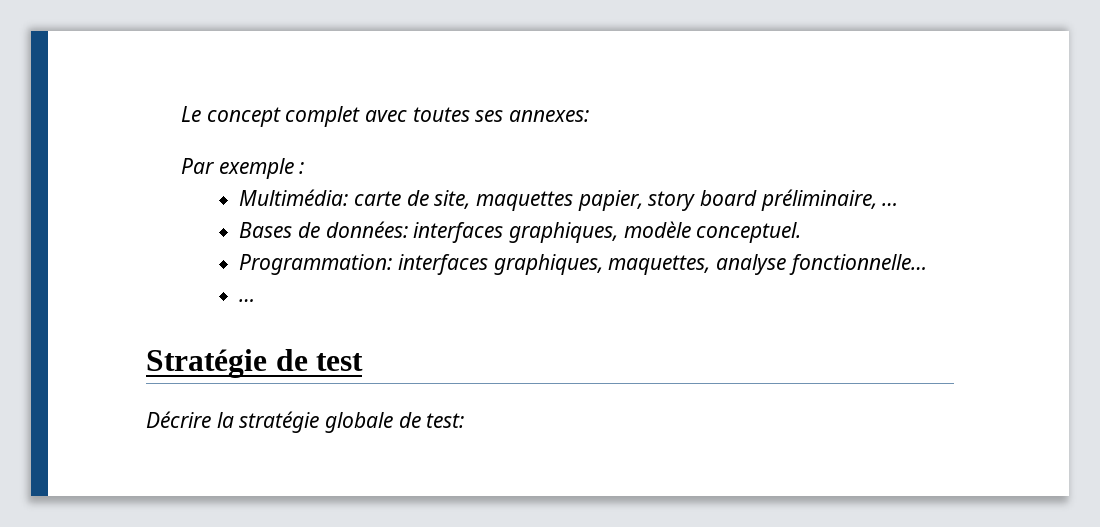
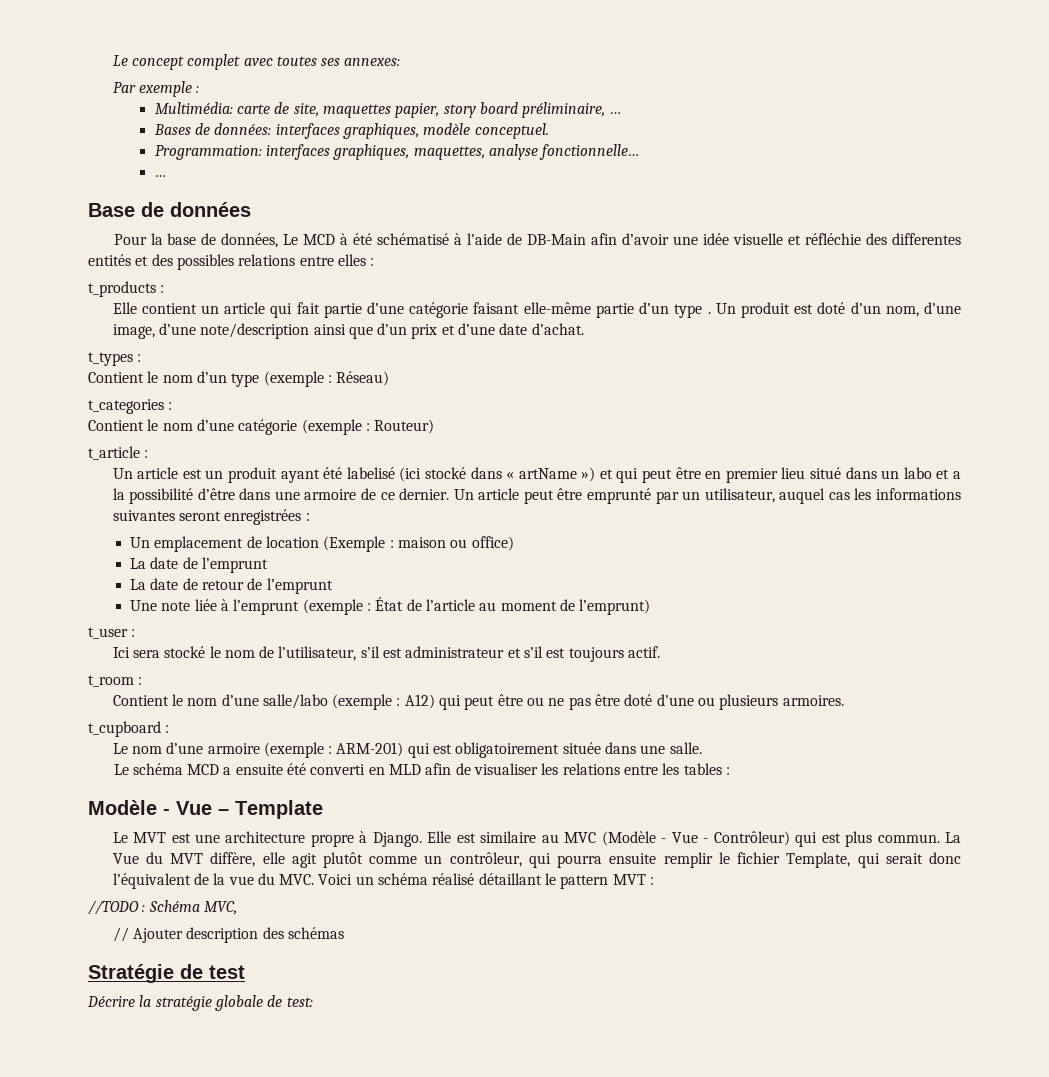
(256, 300) none -> [88,202,251,217] [113,233,961,248] [88,254,375,270] [88,281,165,297] [112,302,961,318] [112,323,584,339] [88,352,142,366] [88,371,390,387] [88,399,173,414] [88,419,435,435] [88,446,149,460] [112,467,961,483] [112,488,961,504] [112,509,310,525] [130,536,514,552] [130,557,269,573] [130,578,333,594] [130,597,651,615] [88,627,136,639] [112,646,661,662] [88,675,143,687] [112,694,844,710] [88,721,170,737] [112,742,702,758] [113,763,730,775] [88,800,323,819] [112,831,961,847] [112,852,961,868] [112,873,655,889] [88,900,237,915] [112,927,344,943] // Base de données // Pour la base de données, Le MCD à été schématisé à l’aide de DB-Main afin d’avoir une idée visuelle et réfléchie des differentes entités et des possibles relations entre elles : // t_products : // Elle contient un article qui fait partie d’une catégorie faisant elle-même partie d’un type . Un produit est doté d’un nom, d’une image, d’une note/description ainsi que d’un prix et d’une date d’achat. // t_types : // Contient le nom d’un type (exemple : Réseau) // t_categories : // Contient le nom d’une catégorie (exemple : Routeur) // t_article : // Un article est un produit ayant été labelisé (ici stocké dans « artName ») et qui peut être en premier lieu situé dans un labo et a la possibilité d’être dans une armoire de ce dernier. Un article peut être emprunté par un utilisateur, auquel cas les informations suivantes seront enregistrées : // Un emplacement de location (Exemple : maison ou office) // La date de l’emprunt // La date de retour de l’emprunt // Une note liée à l’emprunt (exemple : État de l’article au moment de l’emprunt) // t_user : // Ici sera stocké le nom de l’utilisateur, s’il est administrateur et s’il est toujours actif. // t_room : // Contient le nom d’une salle/labo (exemple : A12) qui peut être ou ne pas être doté d’une ou plusieurs armoires. // t_cupboard : // Le nom d’une armoire (exemple : ARM-201) qui est obligatoirement située dans une salle. // Le schéma MCD a ensuite été converti en MLD afin de visualiser les relations entre les tables : // Modèle - Vue – Template // Le MVT est une architecture propre à Django. Elle est similaire au MVC (Modèle - Vue - Contrôleur) qui est plus commun. La Vue du MVT diffère, elle agit plutôt comme un contrôleur, qui pourra ensuite remplir le fichier Template, qui serait donc l’équivalent de la vue du MVC. Voici un schéma réalisé détaillant le pattern MVT : // //TODO : Schéma MVC, // // Ajouter description des schémas

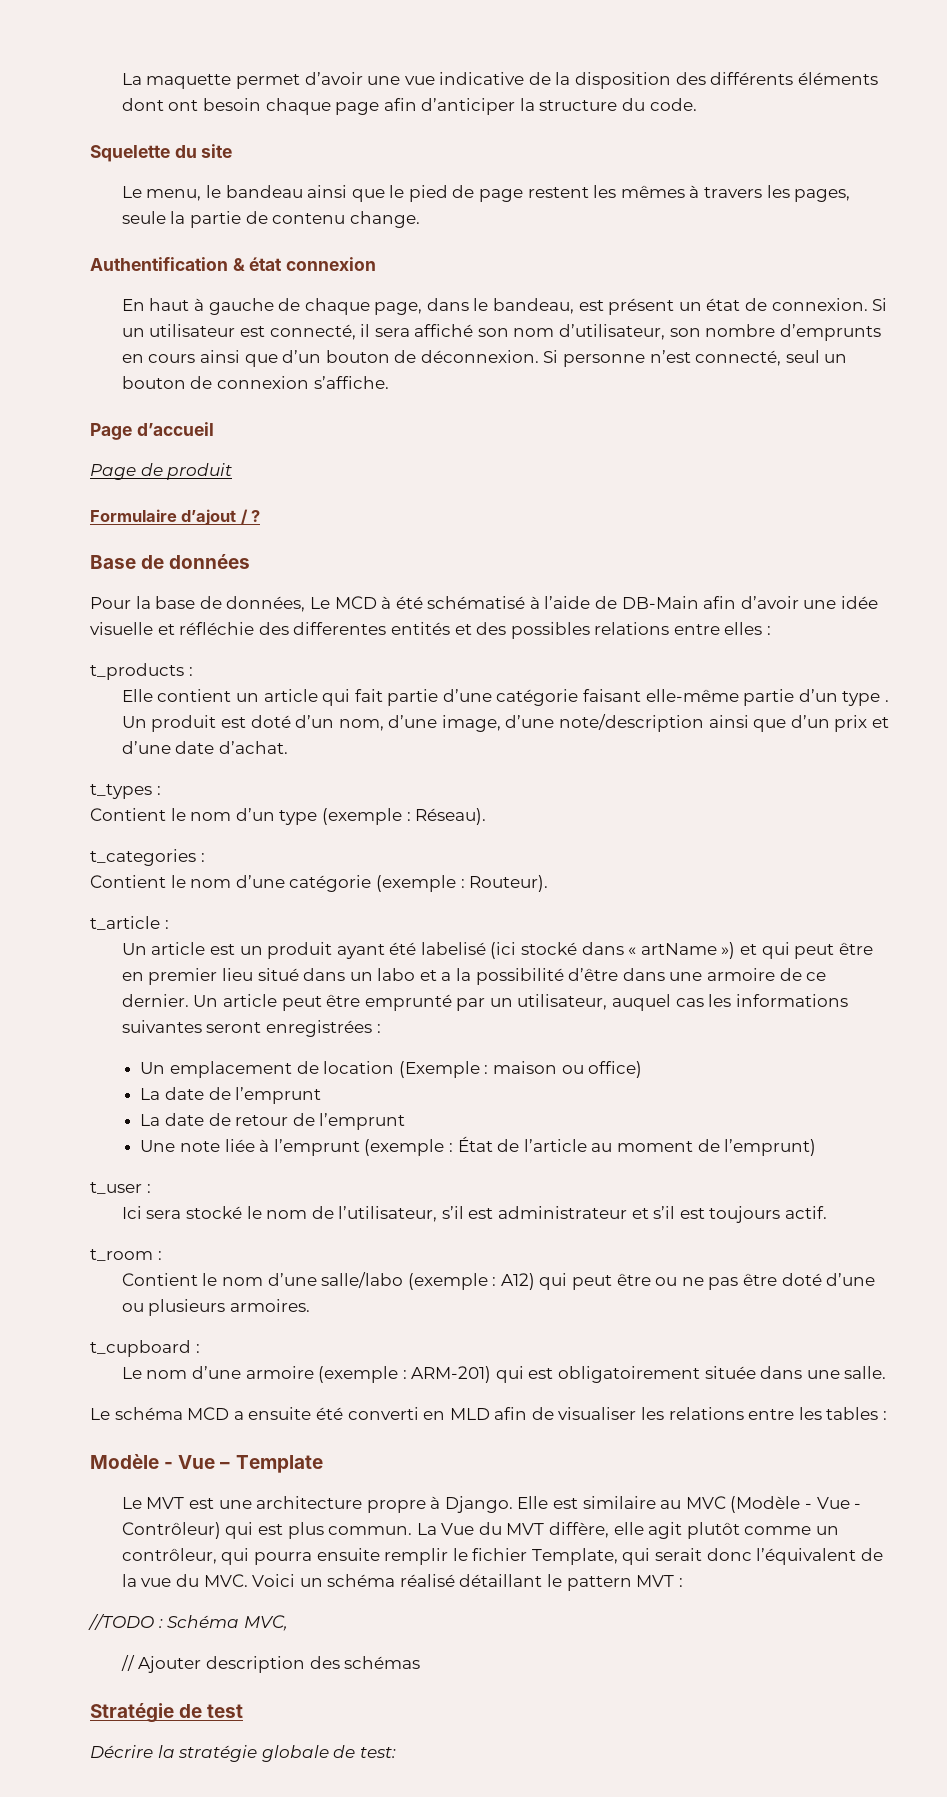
[112,54,401,70] [112,81,200,97] [154,102,622,118] [153,123,549,139] [154,144,641,160] [154,175,167,177] Le concept complet avec toutes ses annexes: // Par exemple : // Multimédia: carte de site, maquettes papier, story board préliminaire, … // Bases de données: interfaces graphiques, modèle conceptuel. // Programmation: interfaces graphiques, maquettes, analyse fonctionnelle… // … -> [121,72,878,89] [121,98,697,115] [90,144,233,162] [121,185,851,202] [121,211,420,228] [90,257,377,271] [121,298,888,315] [121,324,881,341] [121,350,848,367] [121,376,389,389] [90,422,214,440] [90,463,233,480] [90,509,261,525] La maquette permet d’avoir une vue indicative de la disposition des différents éléments dont ont besoin chaque page afin d’anticiper la structure du code. // Squelette du site // Le menu, le bandeau ainsi que le pied de page restent les mêmes à travers les pages, seule la partie de contenu change. // Authentification & état connexion // En haut à gauche de chaque page, dans le bandeau, est présent un état de connexion. Si un utilisateur est connecté, il sera affiché son nom d’utilisateur, son nombre d’emprunts en cours ainsi que d’un bouton de déconnexion. Si personne n’est connecté, seul un bouton de connexion s’affiche. // Page d’accueil // Page de produit // Formulaire d’ajout / ?
[336,371,390,386] Réseau) -> [415,808,487,825] Réseau).
[374,419,435,434] Routeur) -> [469,875,549,892] Routeur).

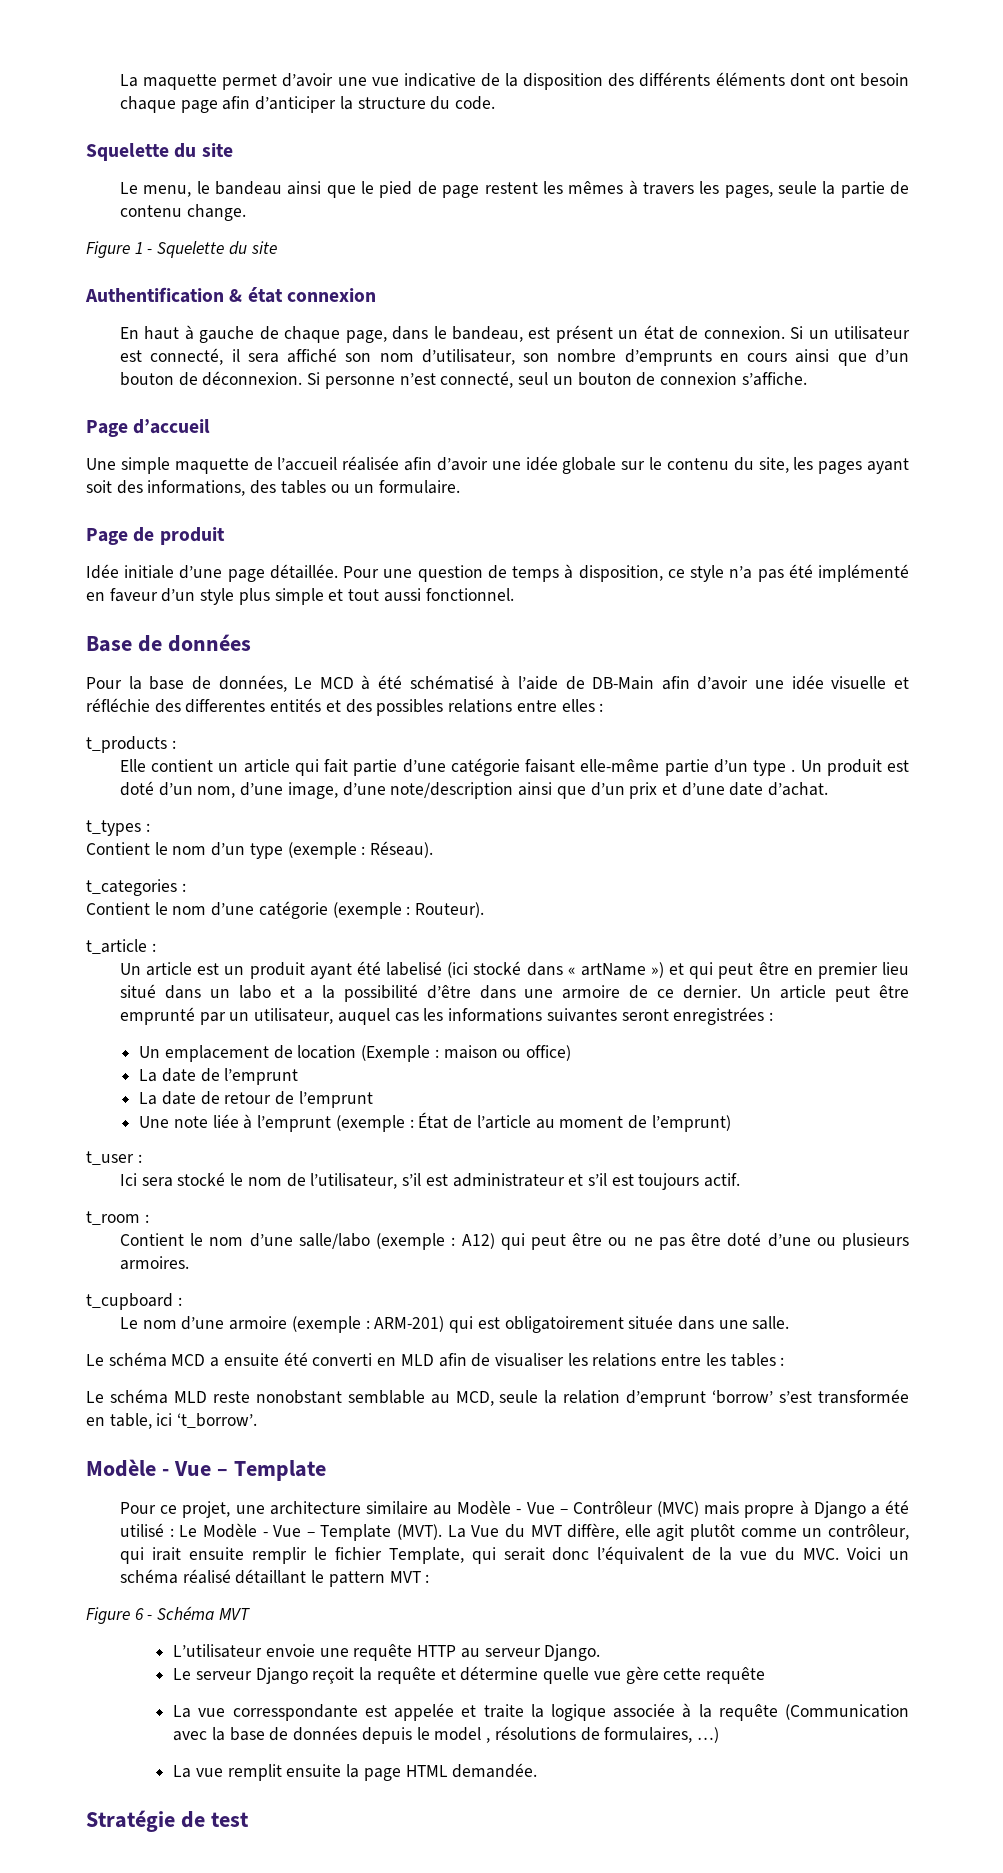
(420, 219) none -> [86,241,277,258] // Figure 1 - Squelette du site
[90,463,233,480] [90,509,261,525] Page de produit // Formulaire d’ajout / ? -> [86,456,910,474] [86,480,461,496] [86,527,225,545] [86,564,910,582] [86,588,514,605] Une simple maquette de l’accueil réalisée afin d’avoir une idée globale sur le contenu du site, les pages ayant soit des informations, des tables ou un formulaire. // Page de produit // Idée initiale d’une page détaillée. Pour une question de temps à disposition, ce style n’a pas été implémenté en faveur d’un style plus simple et tout aussi fonctionnel.
(888, 1415) none -> [86,1389,910,1407] [86,1413,258,1429] // Le schéma MLD reste nonobstant semblable au MCD, seule la relation d’emprunt ‘borrow’ s’est transformée en table, ici ‘t_borrow’.
[121,1496,862,1513] [121,1522,413,1539] Le MVT est une architecture propre à Django. Elle est similaire au MVC (Modèle - Vue - Contrôleur) qui est plus commun. -> [119,1500,909,1518] [119,1523,443,1541] Pour ce projet, une architecture similaire au Modèle - Vue – Contrôleur (MVC) mais propre à Django a été utilisé : Le Modèle - Vue – Template (MVT).
[253,1552,312,1565] pourra -> [151,1547,181,1561] irait
[88,1614,288,1631] [120,1655,421,1673] [90,1703,244,1723] [90,1745,396,1762] //TODO : Schéma MVC, // // Ajouter description des schémas // Stratégie de test // Décrire la stratégie globale de test: -> [86,1606,250,1624] [173,1644,601,1661] [173,1666,765,1684] [173,1703,909,1721] [173,1726,719,1744] [173,1763,538,1781] [86,1810,249,1832] Figure 6 - Schéma MVT // L’utilisateur envoie une requête HTTP au serveur Django. // Le serveur Django reçoit la requête et détermine quelle vue gère cette requête // La vue corresspondante est appelée et traite la logique associée à la requête (Communication avec la base de données depuis le model , résolutions de formulaires, …) // La vue remplit ensuite la page HTML demandée. // Stratégie de test

